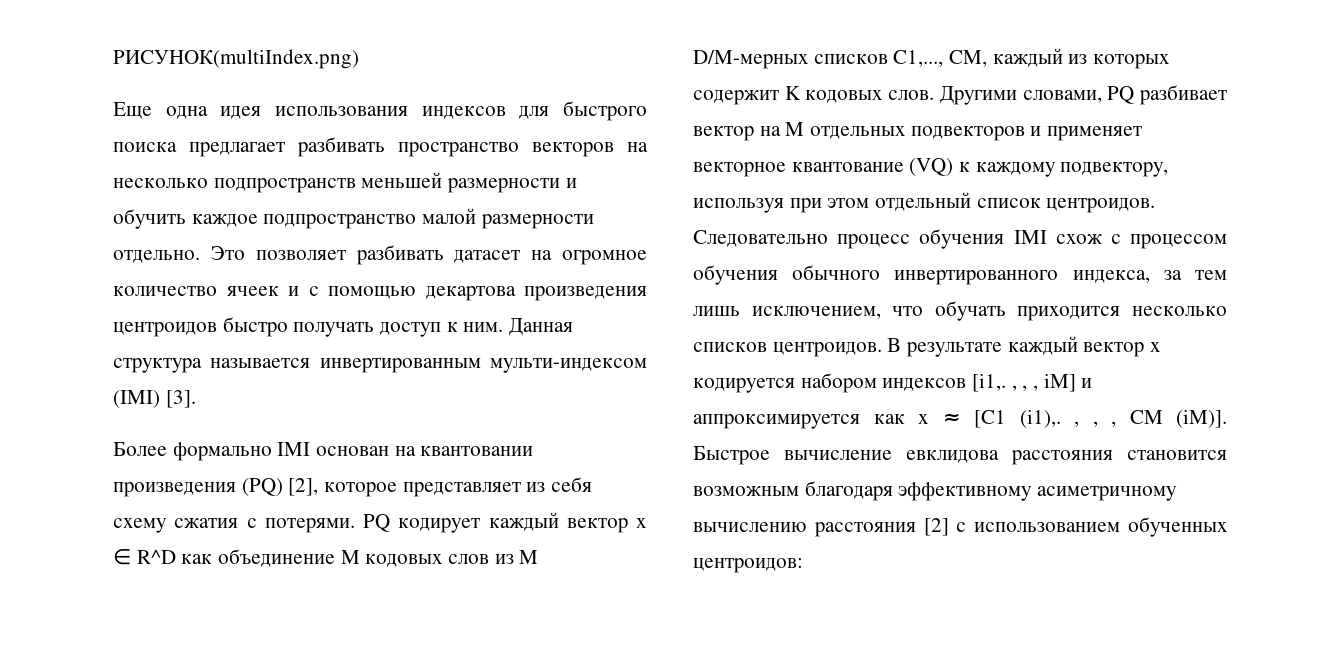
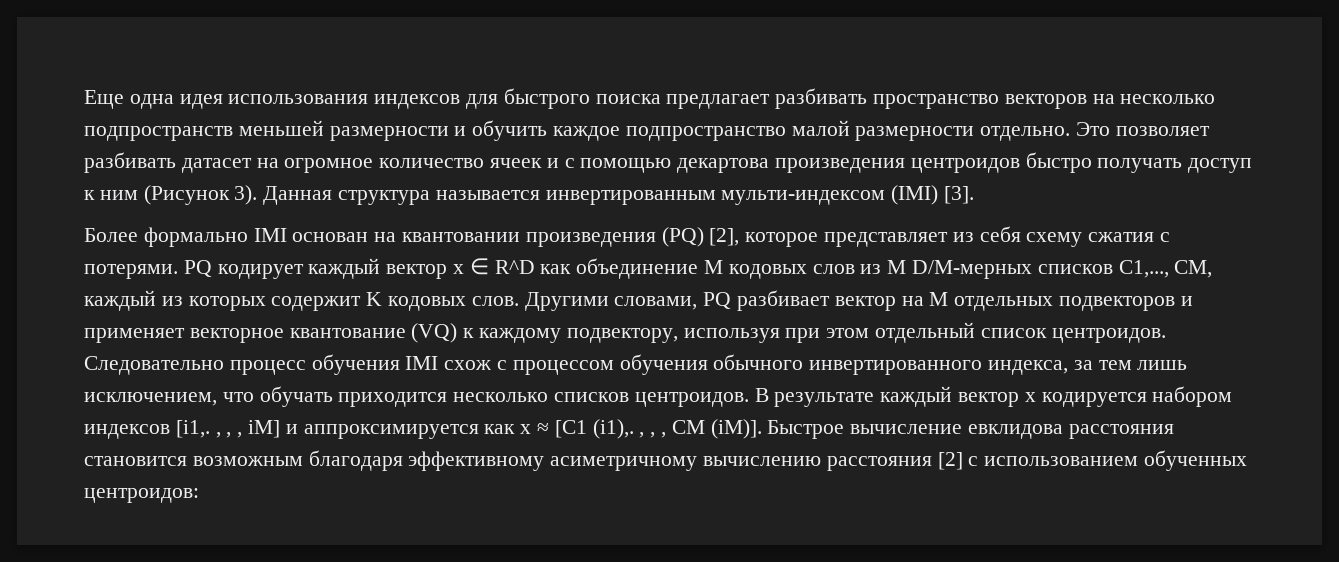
[113,49,359,69] РИСУНОК(multiIndex.png) // -> (84, 99) none
[463,322,504,332] ним. -> [99,185,258,205] ним (Рисунок 3).

